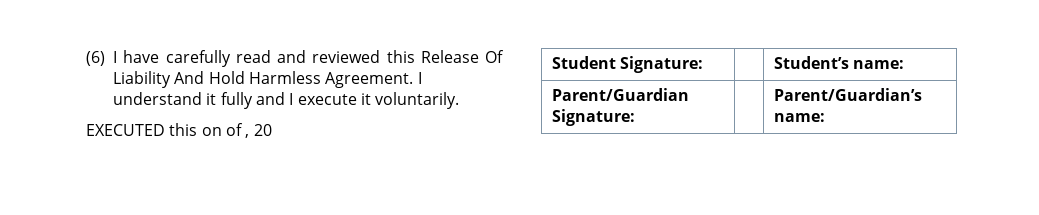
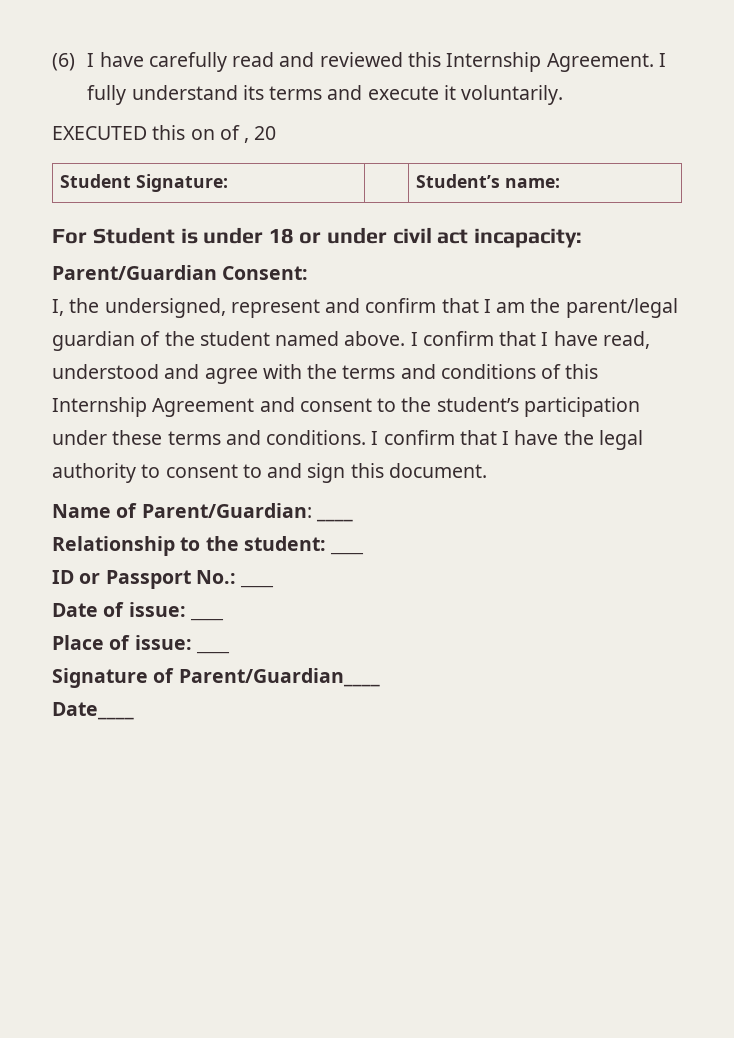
[420,50,504,63] [113,71,422,88] [113,92,294,109] Release Of Liability And Hold Harmless Agreement. I understand it fully and I -> [446,52,666,72] [87,85,363,105] Internship Agreement. I fully understand its terms and
[551,88,689,101] [551,109,635,126] [773,88,922,101] [773,113,825,122] // Parent/Guardian Signature: | | Parent/Guardian’s name: -> [52,227,583,248] [52,265,309,280] [52,298,678,318] [52,331,650,351] [52,364,599,384] [52,397,640,417] [52,430,643,450] [52,463,487,483] [52,503,312,518] [315,518,353,522] [52,536,326,556] [330,551,365,555] [52,570,236,589] [240,584,275,588] [52,602,186,617] [189,617,224,621] [52,635,192,650] [195,650,230,654] [52,668,380,688] [52,702,134,720] // For Student is under 18 or under civil act incapacity: // Parent/Guardian Consent: // I, the undersigned, represent and confirm that I am the parent/legal guardian of the student named above. I confirm that I have read, understood and agree with the terms and conditions of this Internship Agreement and consent to the student’s participation under these terms and conditions. I confirm that I have the legal authority to consent to and sign this document. // Name of Parent/Guardian: ____ // Relationship to the student: ____ // ID or Passport No.: ____ // Date of issue: ____ // Place of issue: ____ // Signature of Parent/Guardian____ // Date____

